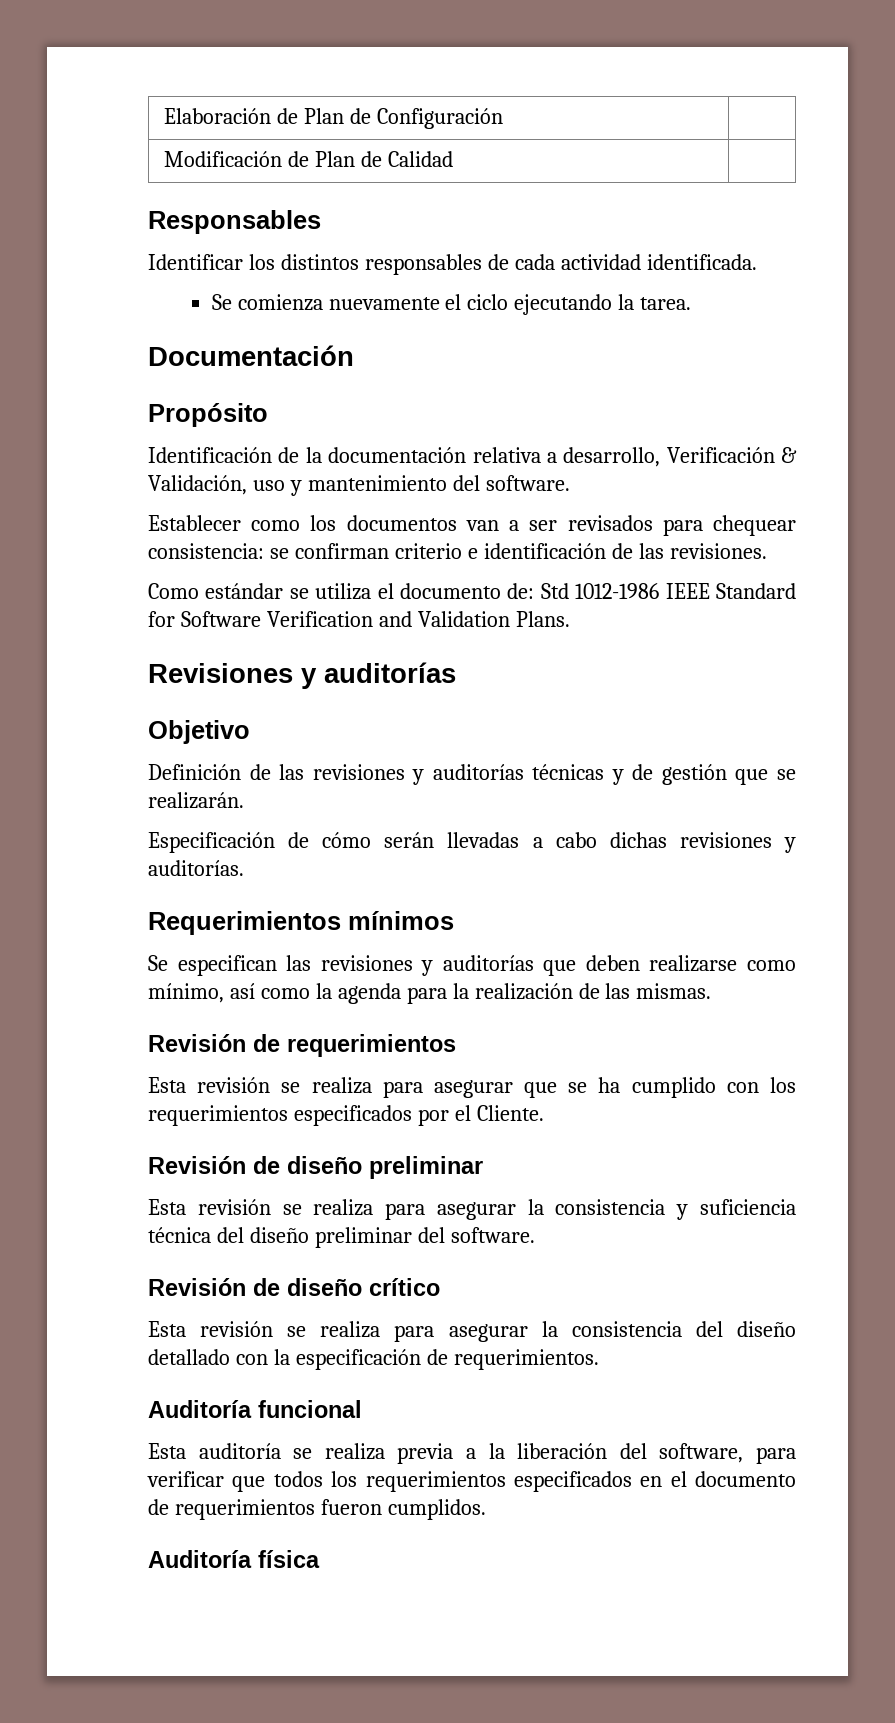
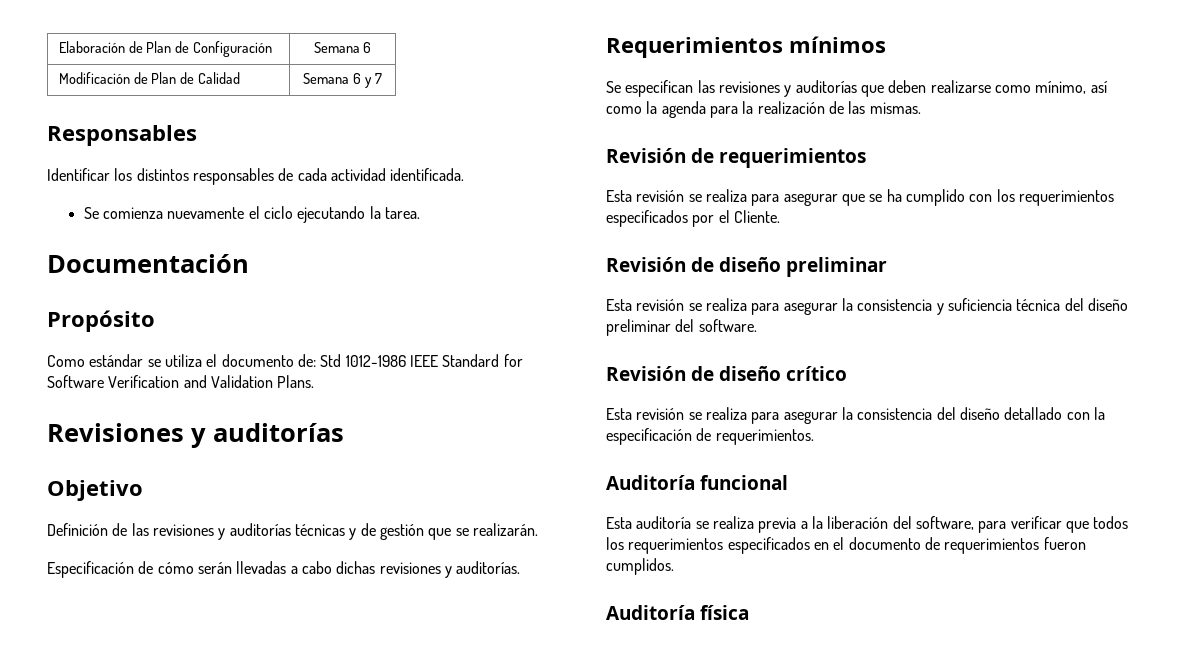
(503, 118) none -> [313,42,372,53] Semana 6
(453, 159) none -> [303,73,382,88] Semana 6 y 7
[148,447,797,467] [148,475,570,496] [148,515,796,536] [148,543,767,559] // Identificación de la documentación relativa a desarrollo, Verificación & Validación, uso y mantenimiento del software. // Establecer como los documentos van a ser revisados para chequear consistencia: se confirman criterio e identificación de las revisiones. -> (155, 321) none

